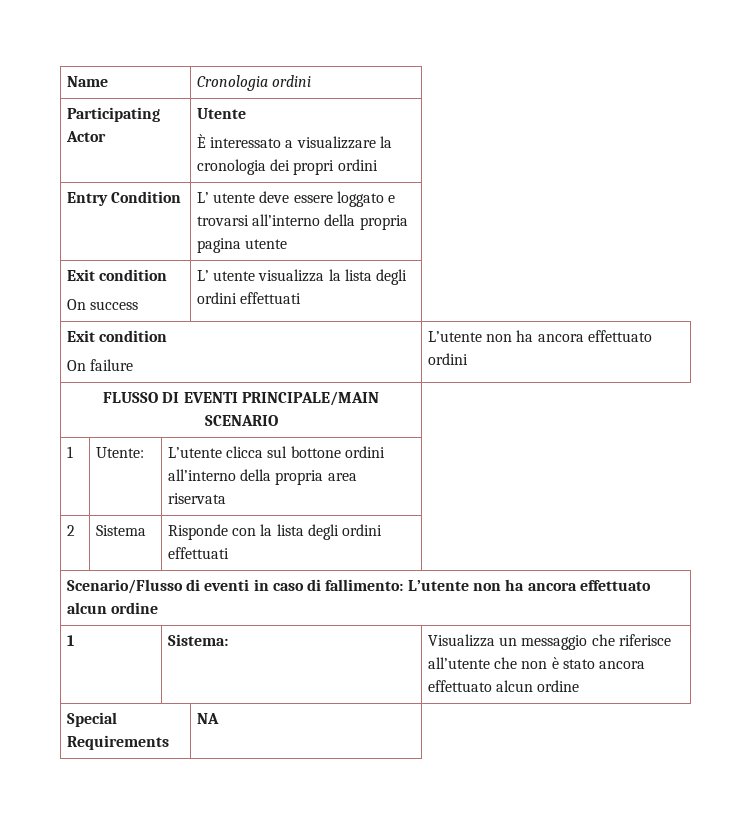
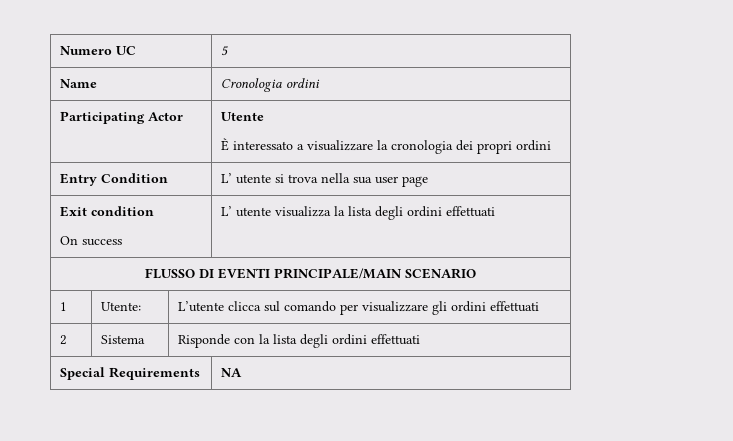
(66, 81) none -> [59,46,136,55] [220,46,228,56] Numero UC | 5 //
[259,191,396,207] [196,214,408,230] [196,238,287,253] deve essere loggato e trovarsi all’interno della propria pagina utente -> [274,173,428,187] si trova nella sua user page
[66,330,167,342] [66,359,133,371] [427,330,652,342] [427,353,468,365] // Exit condition // On failure | L’utente non ha ancora effettuato ordini -> (495, 211) none
[290,446,385,458] [167,469,357,485] [167,493,226,504] bottone ordini all’interno della propria area riservata -> [283,301,539,315] comando per visualizzare gli ordini effettuati
[66,579,652,594] [66,602,158,614] [66,635,74,646] [167,634,228,646] [427,634,671,650] [427,657,646,669] [427,680,580,692] // Scenario/Flusso di eventi in caso di fallimento: L’utente non ha ancora effettuato alcun ordine // 1 | Sistema: | Visualizza un messaggio che riferisce all’utente che non è stato ancora effettuato alcun ordine -> (420, 339) none

